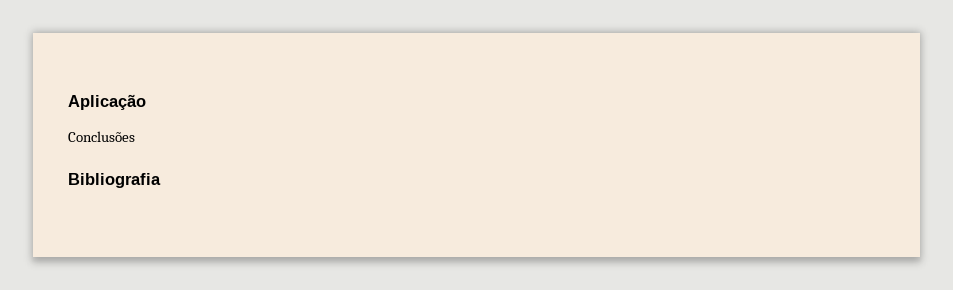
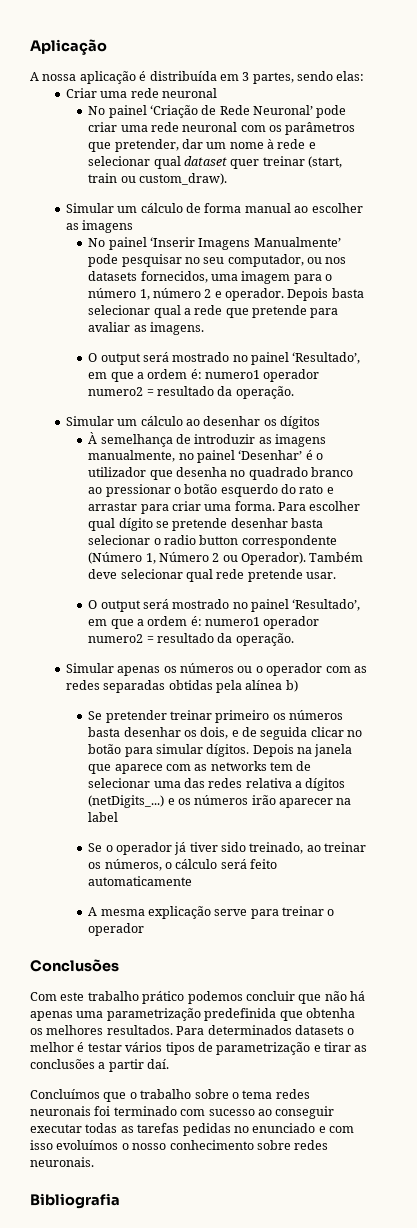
[68,131,135,142] Conclusões -> [30,71,365,84] [65,88,218,98] [88,105,347,118] [88,122,356,135] [88,139,316,152] [88,156,343,169] [88,173,227,185] [65,203,363,213] [65,220,134,233] [88,237,341,250] [88,254,347,267] [88,271,333,284] [88,288,364,301] [88,305,339,318] [88,322,204,335] [88,352,361,365] [88,369,320,382] [88,386,294,399] [65,416,321,429] [88,432,327,447] [88,450,324,463] [88,467,354,480] [88,484,334,497] [88,501,361,514] [88,518,324,531] [88,535,337,548] [88,552,364,565] [88,569,337,582] [88,599,361,612] [88,616,320,629] [88,633,294,646] [65,663,367,676] [65,680,298,693] [88,710,344,723] [88,727,363,740] [88,744,353,757] [88,761,312,774] [88,778,346,791] [88,795,352,808] [88,812,119,822] [88,842,367,855] [88,859,278,871] [88,876,193,886] [88,906,335,919] [88,923,145,936] [30,959,119,972] [30,991,365,1004] [30,1008,355,1021] [30,1025,355,1035] [30,1042,368,1055] [30,1059,170,1072] [30,1089,310,1102] [30,1106,335,1119] [30,1123,354,1136] [30,1140,329,1150] [30,1157,94,1167] A nossa aplicação é distribuída em 3 partes, sendo elas: // Criar uma rede neuronal // No painel ‘Criação de Rede Neuronal’ pode criar uma rede neuronal com os parâmetros que pretender, dar um nome à rede e selecionar qual dataset quer treinar (start, train ou custom_draw). // Simular um cálculo de forma manual ao escolher as imagens // No painel ‘Inserir Imagens Manualmente’ pode pesquisar no seu computador, ou nos datasets fornecidos, uma imagem para o número 1, número 2 e operador. Depois basta selecionar qual a rede que pretende para avaliar as imagens. // O output será mostrado no painel ‘Resultado’, em que a ordem é: numero1 operador numero2 = resultado da operação. // Simular um cálculo ao desenhar os dígitos // À semelhança de introduzir as imagens manualmente, no painel ‘Desenhar’ é o utilizador que desenha no quadrado branco ao pressionar o botão esquerdo do rato e arrastar para criar uma forma. Para escolher qual dígito se pretende desenhar basta selecionar o radio button correspondente (Número 1, Número 2 ou Operador). Também deve selecionar qual rede pretende usar. // O output será mostrado no painel ‘Resultado’, em que a ordem é: numero1 operador numero2 = resultado da operação. // Simular apenas os números ou o operador com as redes separadas obtidas pela alínea b) // Se pretender treinar primeiro os números basta desenhar os dois, e de seguida clicar no botão para simular dígitos. Depois na janela que aparece com as networks tem de selecionar uma das redes relativa a dígitos (netDigits_...) e os números irão aparecer na label // Se o operador já tiver sido treinado, ao treinar os números, o cálculo será feito automaticamente // A mesma explicação serve para treinar o operador // Conclusões // Com este trabalho prático podemos concluir que não há apenas uma parametrização predefinida que obtenha os melhores resultados. Para determinados datasets o melhor é testar vários tipos de parametrização e tirar as conclusões a partir daí. // Concluímos que o trabalho sobre o tema redes neuronais foi terminado com sucesso ao conseguir executar todas as tarefas pedidas no enunciado e com isso evoluímos o nosso conhecimento sobre redes neuronais.

